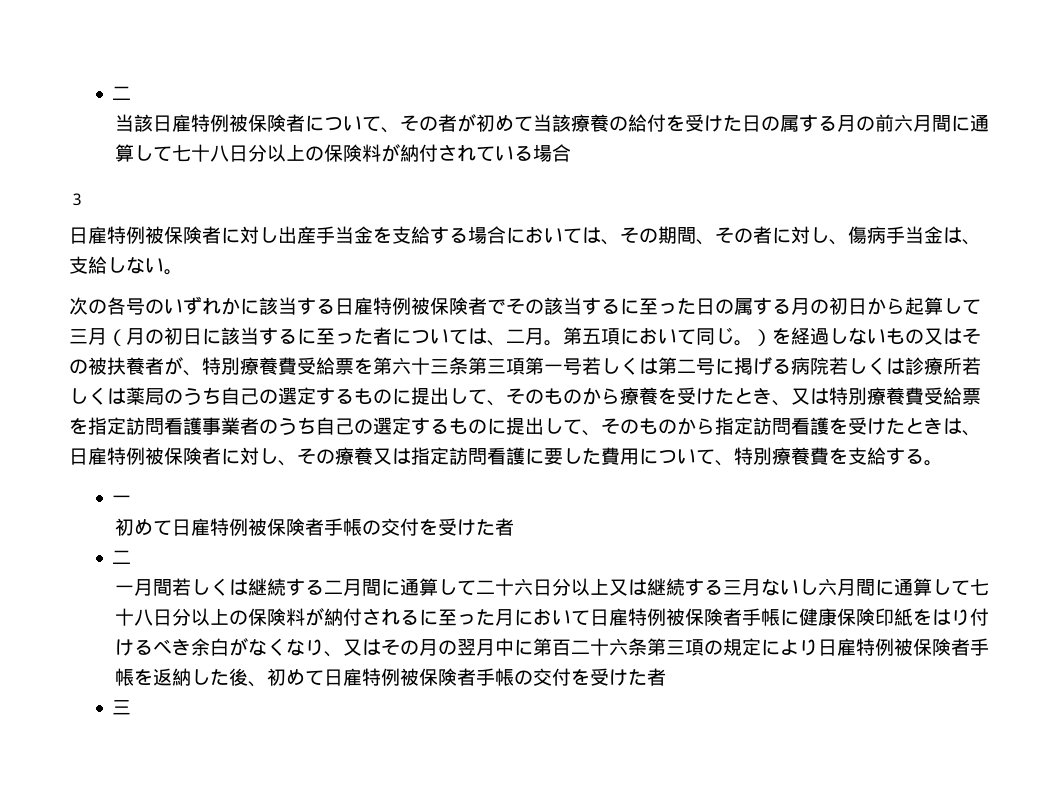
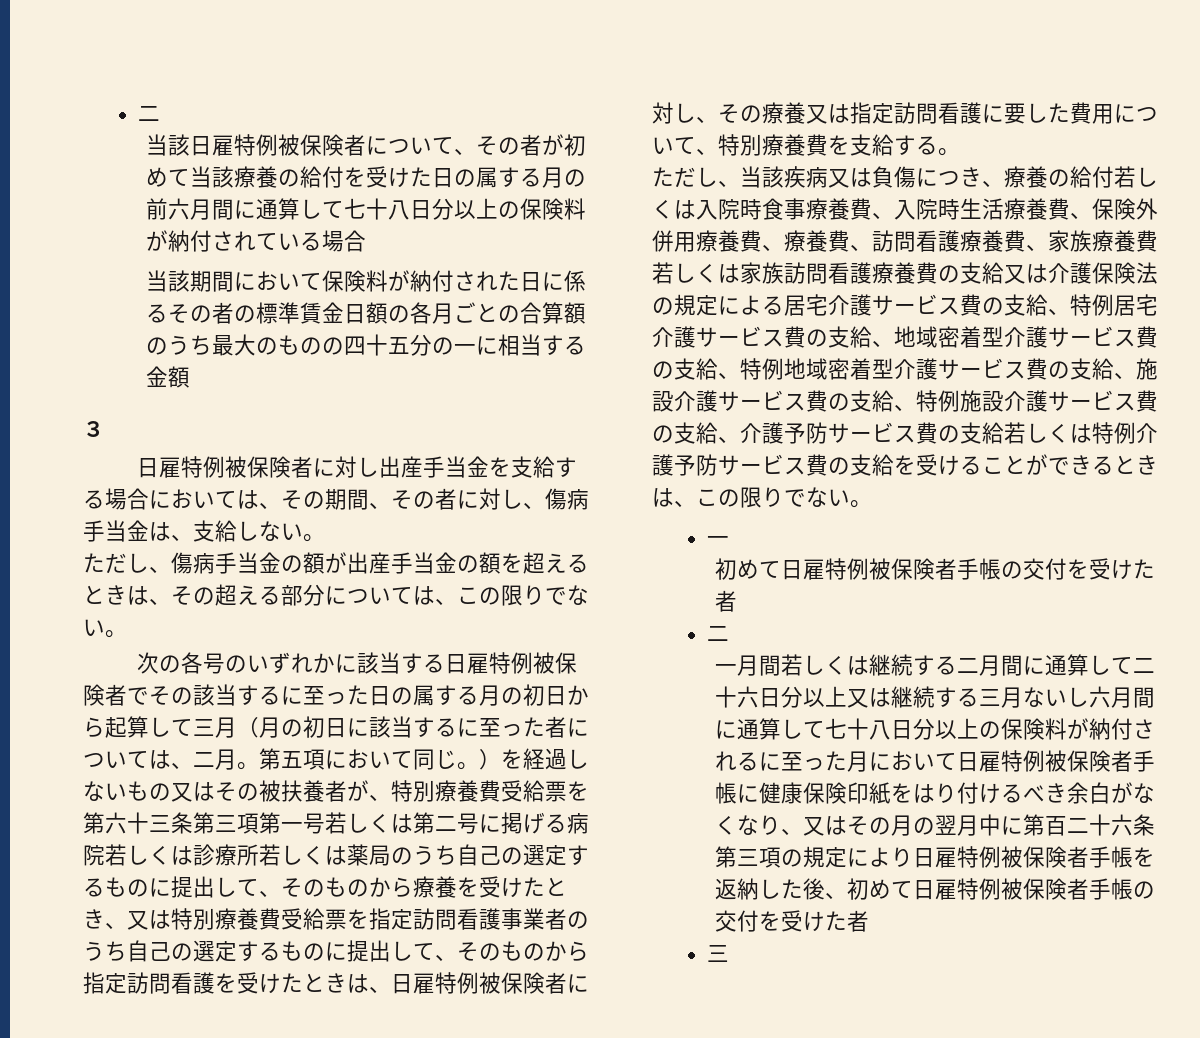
(571, 153) none -> [145,270,586,292] [145,302,586,324] [145,334,586,356] [145,366,190,388] // 当該期間において保険料が納付された日に係るその者の標準賃金日額の各月ごとの合算額のうち最大のものの四十五分の一に相当する金額
(183, 272) none -> [83,552,589,574] [83,584,589,606] [83,619,127,638] // ただし、傷病手当金の額が出産手当金の額を超えるときは、その超える部分については、この限りでない。
(943, 463) none -> [652,166,1158,188] [652,198,1158,220] [652,230,1158,252] [652,262,1158,284] [652,294,1158,316] [652,326,1158,348] [652,358,1158,380] [652,390,1158,412] [652,422,1158,444] [652,454,1158,476] [652,487,872,508] // ただし、当該疾病又は負傷につき、療養の給付若しくは入院時食事療養費、入院時生活療養費、保険外併用療養費、療養費、訪問看護療養費、家族療養費若しくは家族訪問看護療養費の支給又は介護保険法の規定による居宅介護サービス費の支給、特例居宅介護サービス費の支給、地域密着型介護サービス費の支給、特例地域密着型介護サービス費の支給、施設介護サービス費の支給、特例施設介護サービス費の支給、介護予防サービス費の支給若しくは特例介護予防サービス費の支給を受けることができるときは、この限りでない。

